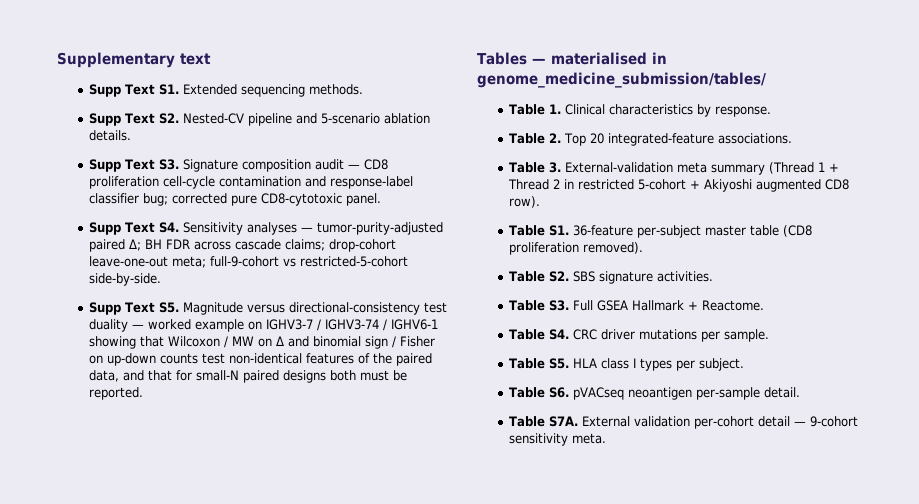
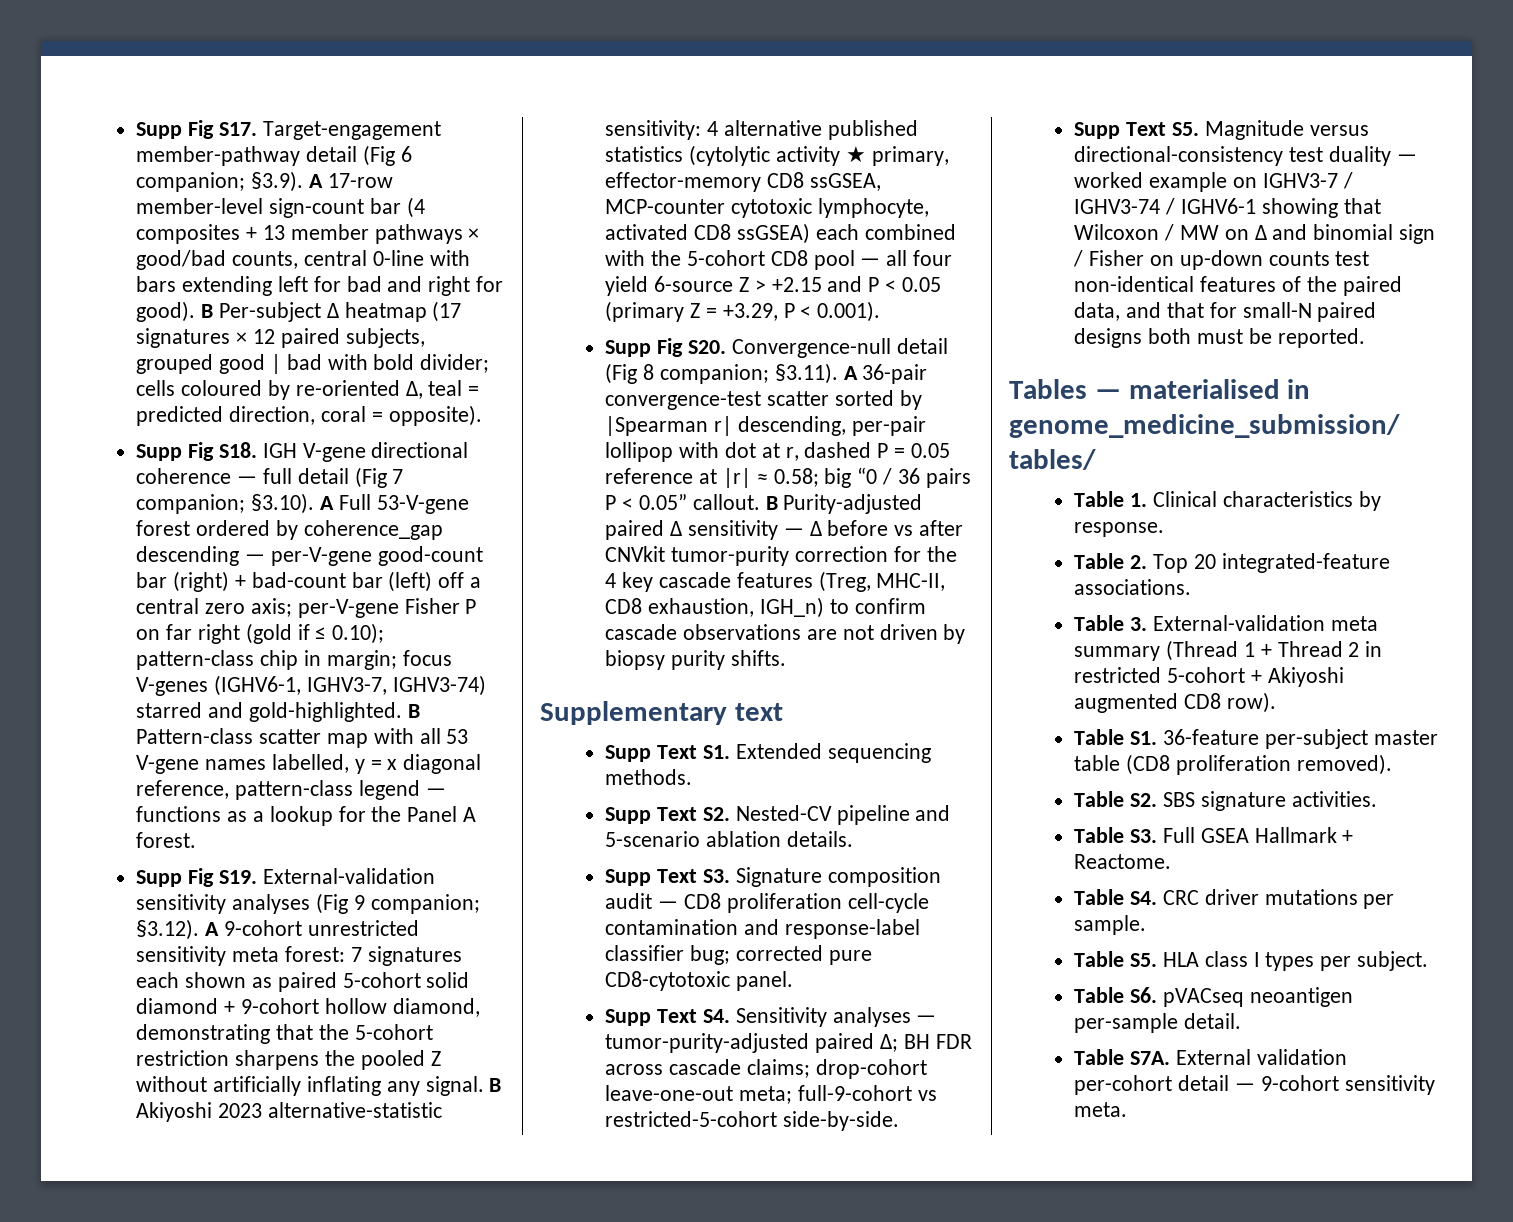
(57, 60) none -> [136,120,441,140] [136,145,412,166] [136,171,393,192] [136,197,425,218] [136,224,480,244] [136,250,470,270] [136,276,504,296] [136,301,462,322] [136,328,425,348] [136,354,490,374] [136,380,480,400] [136,405,482,426] [136,442,469,462] [136,467,404,488] [136,493,469,514] [136,520,443,540] [136,546,483,566] [136,571,482,592] [136,598,477,618] [136,623,385,644] [136,650,452,670] [136,675,486,696] [136,702,420,722] [136,728,469,748] [136,754,482,774] [136,780,446,800] [136,806,477,826] [136,832,197,848] [136,868,435,887] [136,893,480,914] [136,919,419,940] [136,946,462,966] [136,972,470,992] [136,998,480,1017] [136,1024,433,1044] [136,1050,441,1070] [136,1076,502,1096] [136,1102,442,1122] [605,120,918,140] [605,145,949,166] [605,172,881,192] [605,198,929,218] [605,223,956,244] [605,250,953,270] [605,276,941,296] [605,301,881,322] [605,338,948,358] [605,363,928,384] [605,390,922,410] [605,416,926,436] [605,442,950,462] [605,467,971,488] [605,494,923,514] [605,520,964,540] [605,546,957,566] [605,571,946,592] [605,597,926,618] [605,624,966,644] [605,650,786,670] Supp Fig S17. Target-engagement member-pathway detail (Fig 6 companion; §3.9). A 17-row member-level sign-count bar (4 composites + 13 member pathways × good/bad counts, central 0-line with bars extending left for bad and right for good). B Per-subject Δ heatmap (17 signatures × 12 paired subjects, grouped good | bad with bold divider; cells coloured by re-oriented Δ, teal = predicted direction, coral = opposite). // Supp Fig S18. IGH V-gene directional coherence — full detail (Fig 7 companion; §3.10). A Full 53-V-gene forest ordered by coherence_gap descending — per-V-gene good-count bar (right) + bad-count bar (left) off a central zero axis; per-V-gene Fisher P on far right (gold if ≤ 0.10); pattern-class chip in margin; focus V-genes (IGHV6-1, IGHV3-7, IGHV3-74) starred and gold-highlighted. B Pattern-class scatter map with all 53 V-gene names labelled, y = x diagonal reference, pattern-class legend — functions as a lookup for the Panel A forest. // Supp Fig S19. External-validation sensitivity analyses (Fig 9 companion; §3.12). A 9-cohort unrestricted sensitivity meta forest: 7 signatures each shown as paired 5-cohort solid diamond + 9-cohort hollow diamond, demonstrating that the 5-cohort restriction sharpens the pooled Z without artificially inflating any signal. B Akiyoshi 2023 alternative-statistic sensitivity: 4 alternative published statistics (cytolytic activity ★ primary, effector-memory CD8 ssGSEA, MCP-counter cytotoxic lymphocyte, activated CD8 ssGSEA) each combined with the 5-cohort CD8 pool — all four yield 6-source Z > +2.15 and P < 0.05 (primary Z = +3.29, P < 0.001). // Supp Fig S20. Convergence-null detail (Fig 8 companion; §3.11). A 36-pair convergence-test scatter sorted by |Spearman r| descending, per-pair lollipop with dot at r, dashed P = 0.05 reference at |r| ≈ 0.58; big “0 / 36 pairs P < 0.05” callout. B Purity-adjusted paired Δ sensitivity — Δ before vs after CNVkit tumor-purity correction for the 4 key cascade features (Treg, MHC-II, CD8 exhaustion, IGH_n) to confirm cascade observations are not driven by biopsy purity shifts. //

